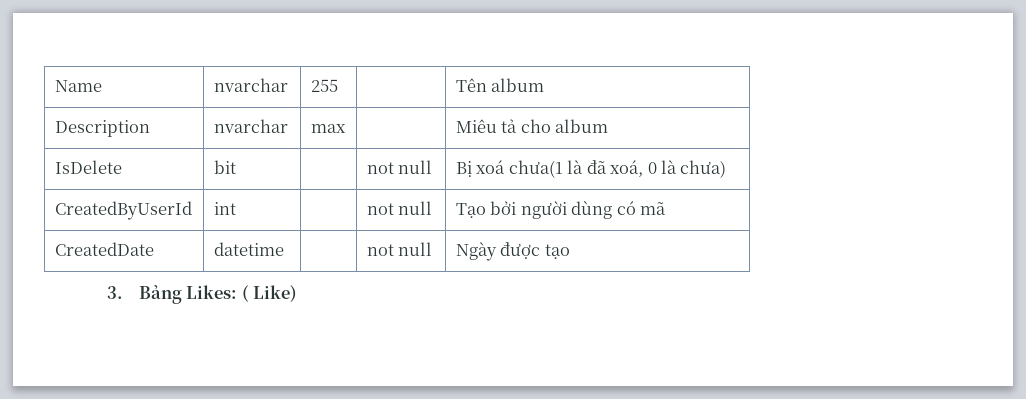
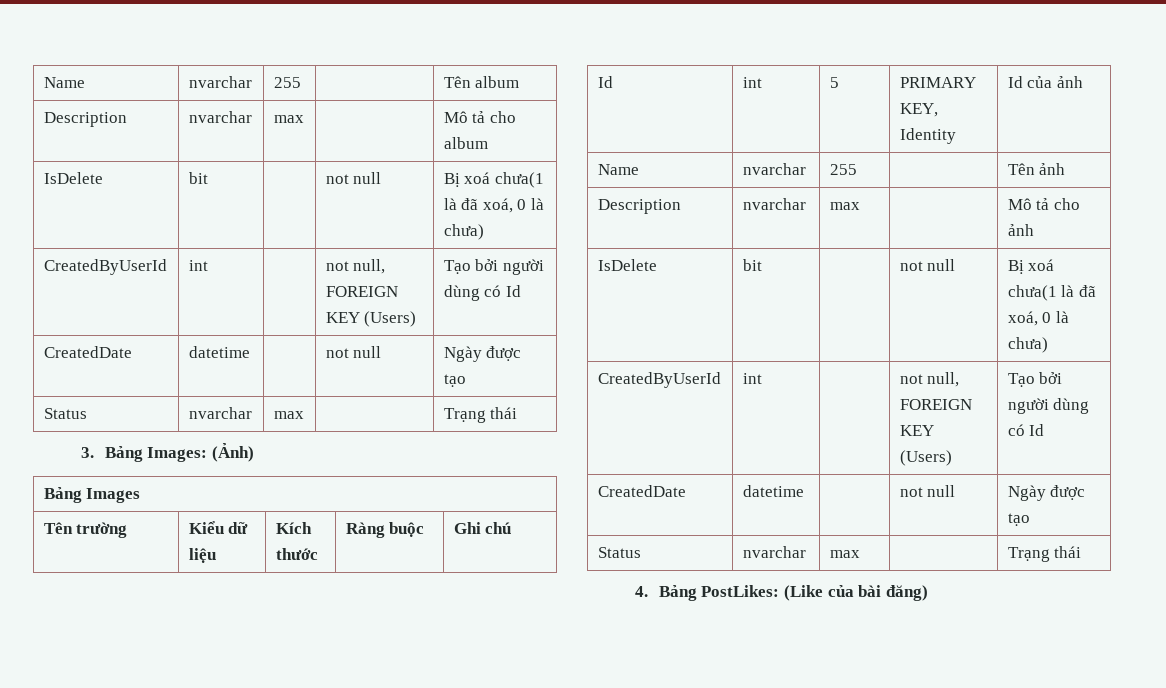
[455,119,497,133] Miêu -> [443,111,468,123] Mô
[398,201,433,215] [455,201,667,219] [54,242,154,256] [213,242,284,256] [366,242,433,256] [455,242,570,261] [107,284,298,304] null | Tạo bởi người dùng có mã // CreatedDate | datetime | | not null | Ngày được tạo // 3. Bảng Likes: ( Like) -> [353,259,386,274] [325,286,398,297] [325,311,417,327] [443,259,544,275] [443,285,521,301] [43,346,132,358] [188,346,250,358] [325,346,382,358] [443,346,522,362] [443,374,466,387] [43,408,87,419] [188,407,252,419] [273,411,304,419] [443,407,518,423] [80,443,254,462] [43,487,141,503] [43,522,128,538] [188,521,249,534] [188,548,216,563] [275,522,312,534] [275,548,318,560] [345,522,425,538] [453,522,512,534] [597,76,613,88] [742,77,762,88] [829,77,839,88] [899,77,976,88] [899,103,938,117] [899,128,956,144] [1007,76,1083,88] [597,164,639,175] [742,163,806,175] [829,164,857,175] [1007,163,1066,175] [597,199,681,214] [742,198,806,210] [829,202,860,210] [1007,198,1080,210] [1007,224,1034,236] [597,259,657,271] [742,259,762,271] [899,259,956,271] [1007,259,1055,274] [1007,285,1096,301] [1007,311,1069,326] [1007,337,1048,353] [597,372,721,388] [742,373,762,384] [899,372,960,387] [899,399,972,410] [899,425,934,436] [899,450,952,466] [1007,372,1063,387] [1007,398,1090,414] [1007,424,1045,436] [597,485,686,497] [742,485,804,497] [899,485,956,497] [1007,485,1086,501] [1007,513,1030,526] [597,547,641,558] [742,546,806,558] [829,550,860,558] [1007,546,1082,562] [634,585,928,601] null, FOREIGN KEY (Users) | Tạo bởi người dùng có Id // CreatedDate | datetime | | not null | Ngày được tạo // Status | nvarchar | max | | Trạng thái // 3. Bảng Images: (Ảnh) // Bảng Images // Tên trường | Kiểu dữ liệu | Kích thước | Ràng buộc | Ghi chú // Id | int | 5 | PRIMARY KEY, Identity | Id của ảnh // Name | nvarchar | 255 | | Tên ảnh // Description | nvarchar | max | | Mô tả cho ảnh // IsDelete | bit | | not null | Bị xoá chưa(1 là đã xoá, 0 là chưa) // CreatedByUserId | int | | not null, FOREIGN KEY (Users) | Tạo bởi người dùng có Id // CreatedDate | datetime | | not null | Ngày được tạo // Status | nvarchar | max | | Trạng thái // 4. Bảng PostLikes: (Like của bài đăng)

